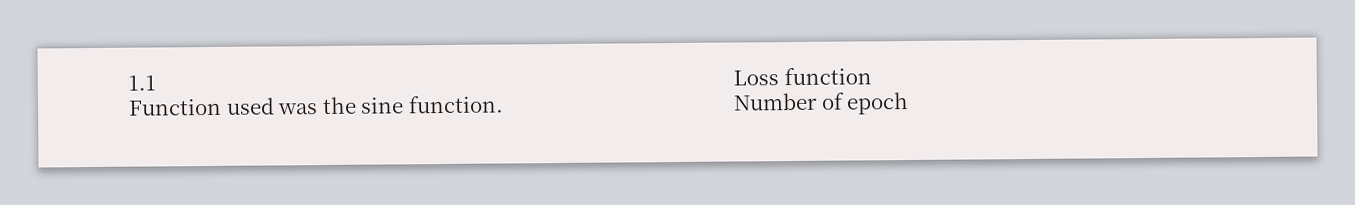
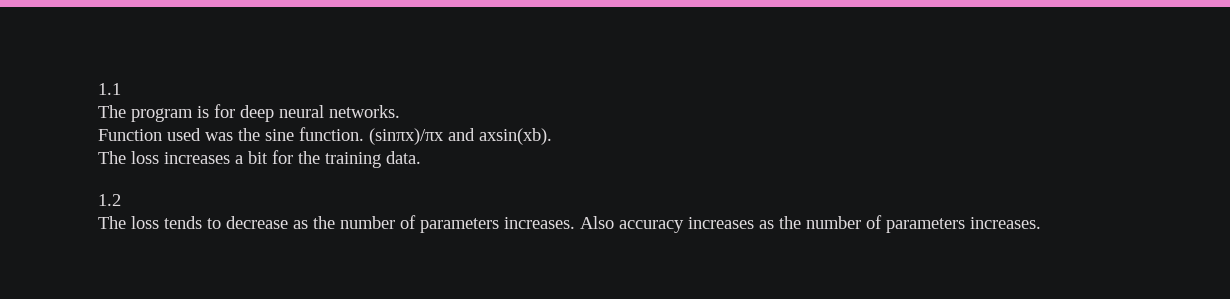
(156, 83) none -> [98,104,400,122] // The program is for deep neural networks.
[733,67,872,86] [733,92,910,115] // Loss function // Number of epoch -> [369,128,552,145] [98,150,421,168] [98,194,121,206] [98,215,1041,233] (sinπx)/πx and axsin(xb). // The loss increases a bit for the training data. // 1.2 // The loss tends to decrease as the number of parameters increases. Also accuracy increases as the number of parameters increases.

